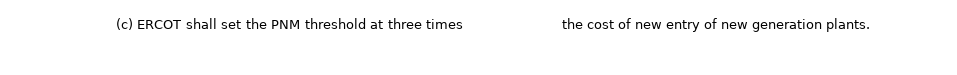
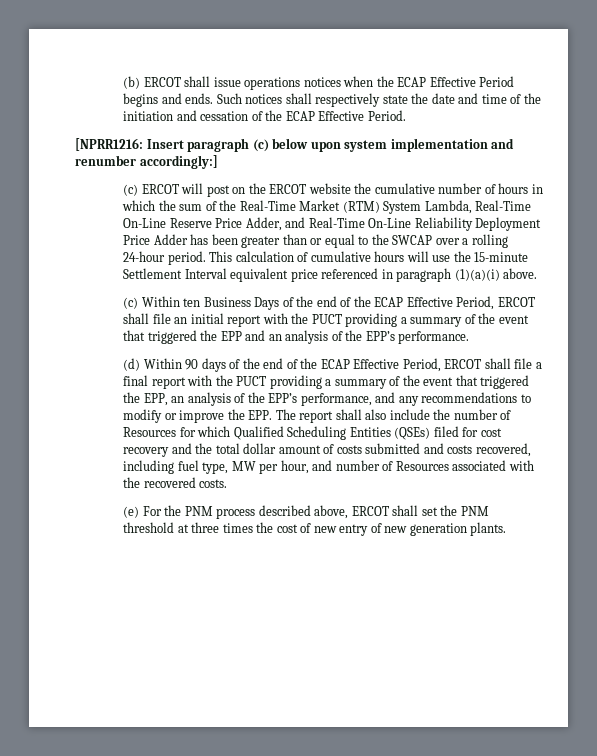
[115,18,133,30] (c) -> [123,76,515,90] [123,93,541,107] [123,110,406,121] [75,138,515,152] [75,155,218,169] [123,183,543,197] [122,200,532,214] [123,217,542,231] [123,234,508,248] [123,251,529,265] [123,268,538,282] [123,296,535,310] [123,313,529,327] [123,330,470,344] [123,358,542,372] [123,375,530,389] [123,392,531,406] [123,409,512,423] [123,426,502,440] [123,443,531,457] [123,460,534,474] [123,477,228,488] [123,505,349,519] (b) ERCOT shall issue operations notices when the ECAP Effective Period begins and ends. Such notices shall respectively state the date and time of the initiation and cessation of the ECAP Effective Period. // [NPRR1216: Insert paragraph (c) below upon system implementation and renumber accordingly:] // (c) ERCOT will post on the ERCOT website the cumulative number of hours in which the sum of the Real-Time Market (RTM) System Lambda, Real-Time On-Line Reserve Price Adder, and Real-Time On-Line Reliability Deployment Price Adder has been greater than or equal to the SWCAP over a rolling 24-hour period. This calculation of cumulative hours will use the 15-minute Settlement Interval equivalent price referenced in paragraph (1)(a)(i) above. // (c) Within ten Business Days of the end of the ECAP Effective Period, ERCOT shall file an initial report with the PUCT providing a summary of the event that triggered the EPP and an analysis of the EPP’s performance. // (d) Within 90 days of the end of the ECAP Effective Period, ERCOT shall file a final report with the PUCT providing a summary of the event that triggered the EPP, an analysis of the EPP’s performance, and any recommendations to modify or improve the EPP. The report shall also include the number of Resources for which Qualified Scheduling Entities (QSEs) filed for cost recovery and the total dollar amount of costs submitted and costs recovered, including fuel type, MW per hour, and number of Resources associated with the recovered costs. // (e) For the PNM process described above,

